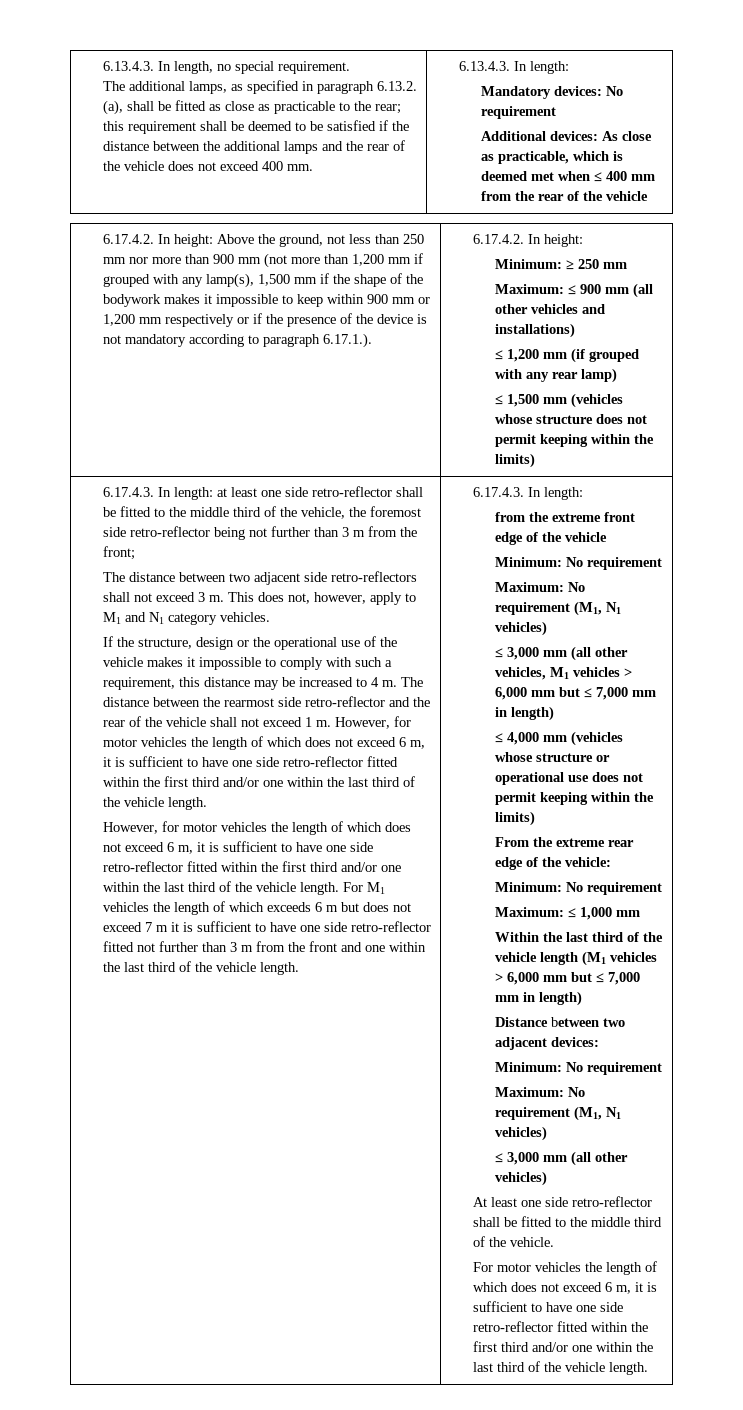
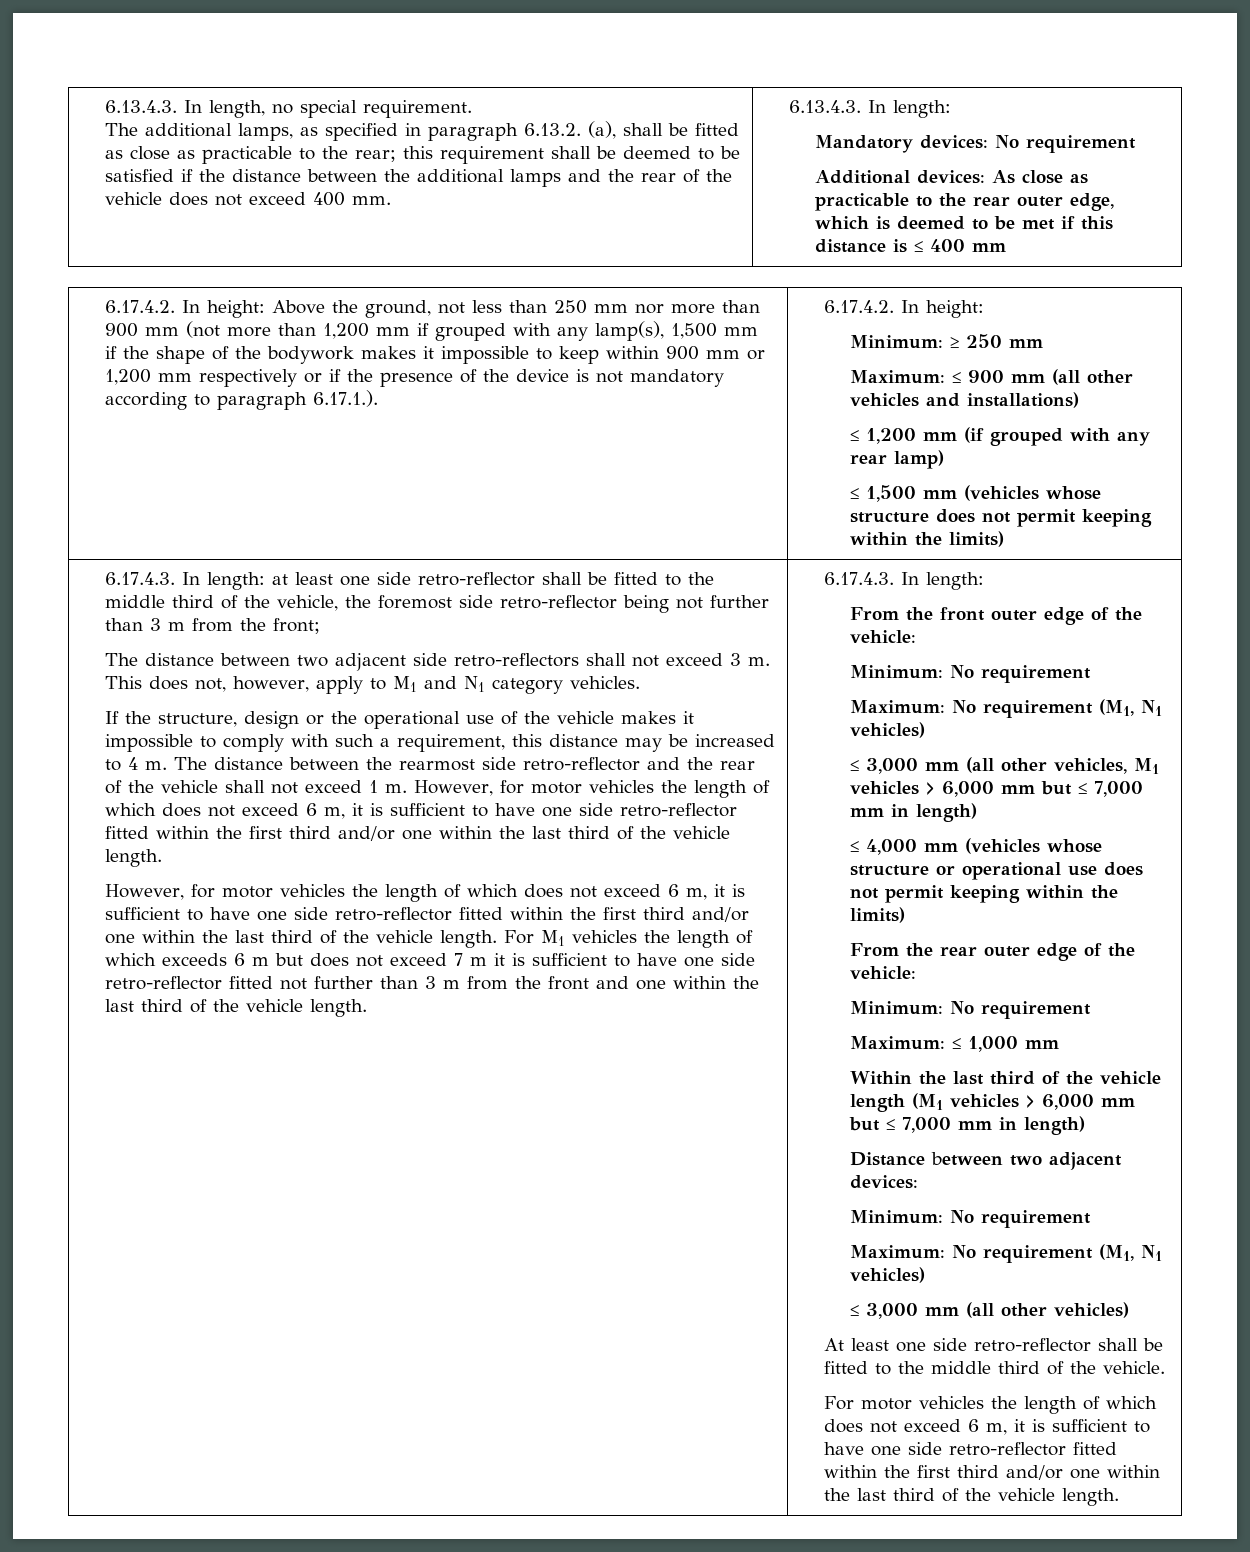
[498,151,624,164] [481,171,656,182] [481,191,649,201] practicable, which is deemed met when ≤ 400 mm from the rear of the vehicle -> [814,193,1114,211] [814,216,1113,230] [814,239,1006,253] practicable to the rear outer edge, which is deemed to be met if this distance is ≤ 400 mm
[495,512,636,522] [495,532,608,545] from the extreme front edge of the vehicle -> [849,607,1142,625] [849,630,916,643] From the front outer edge of the vehicle:
[556,838,635,847] extreme rear -> [939,946,1030,957] rear outer

